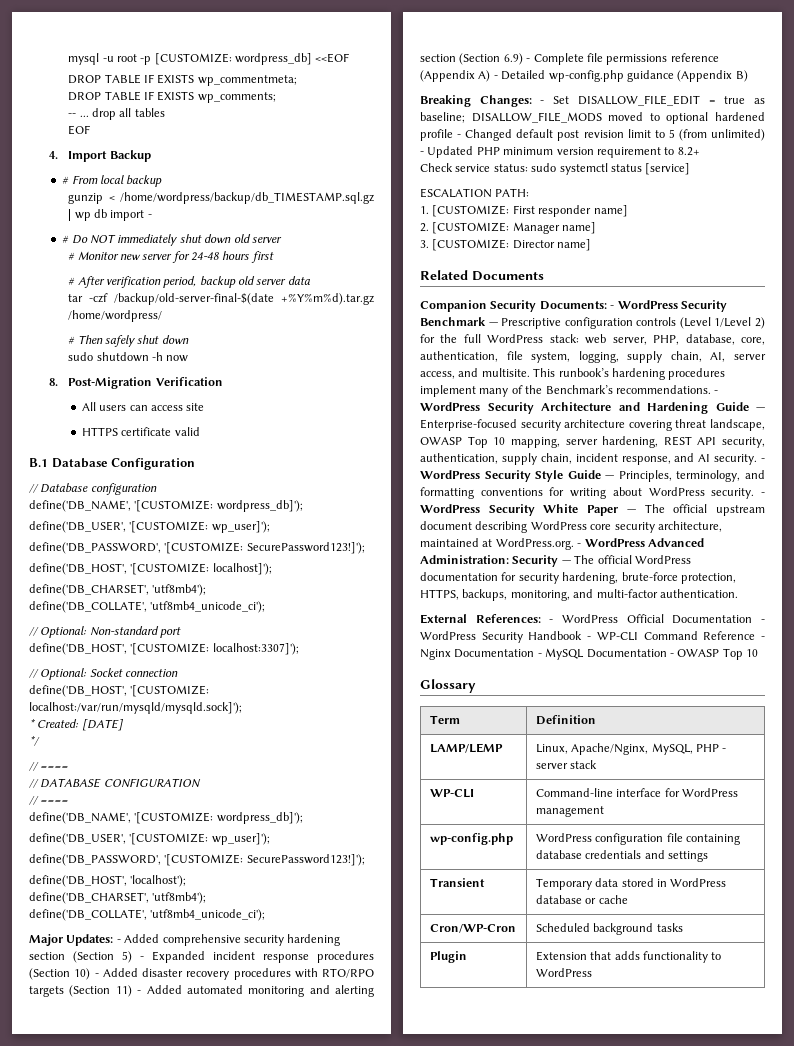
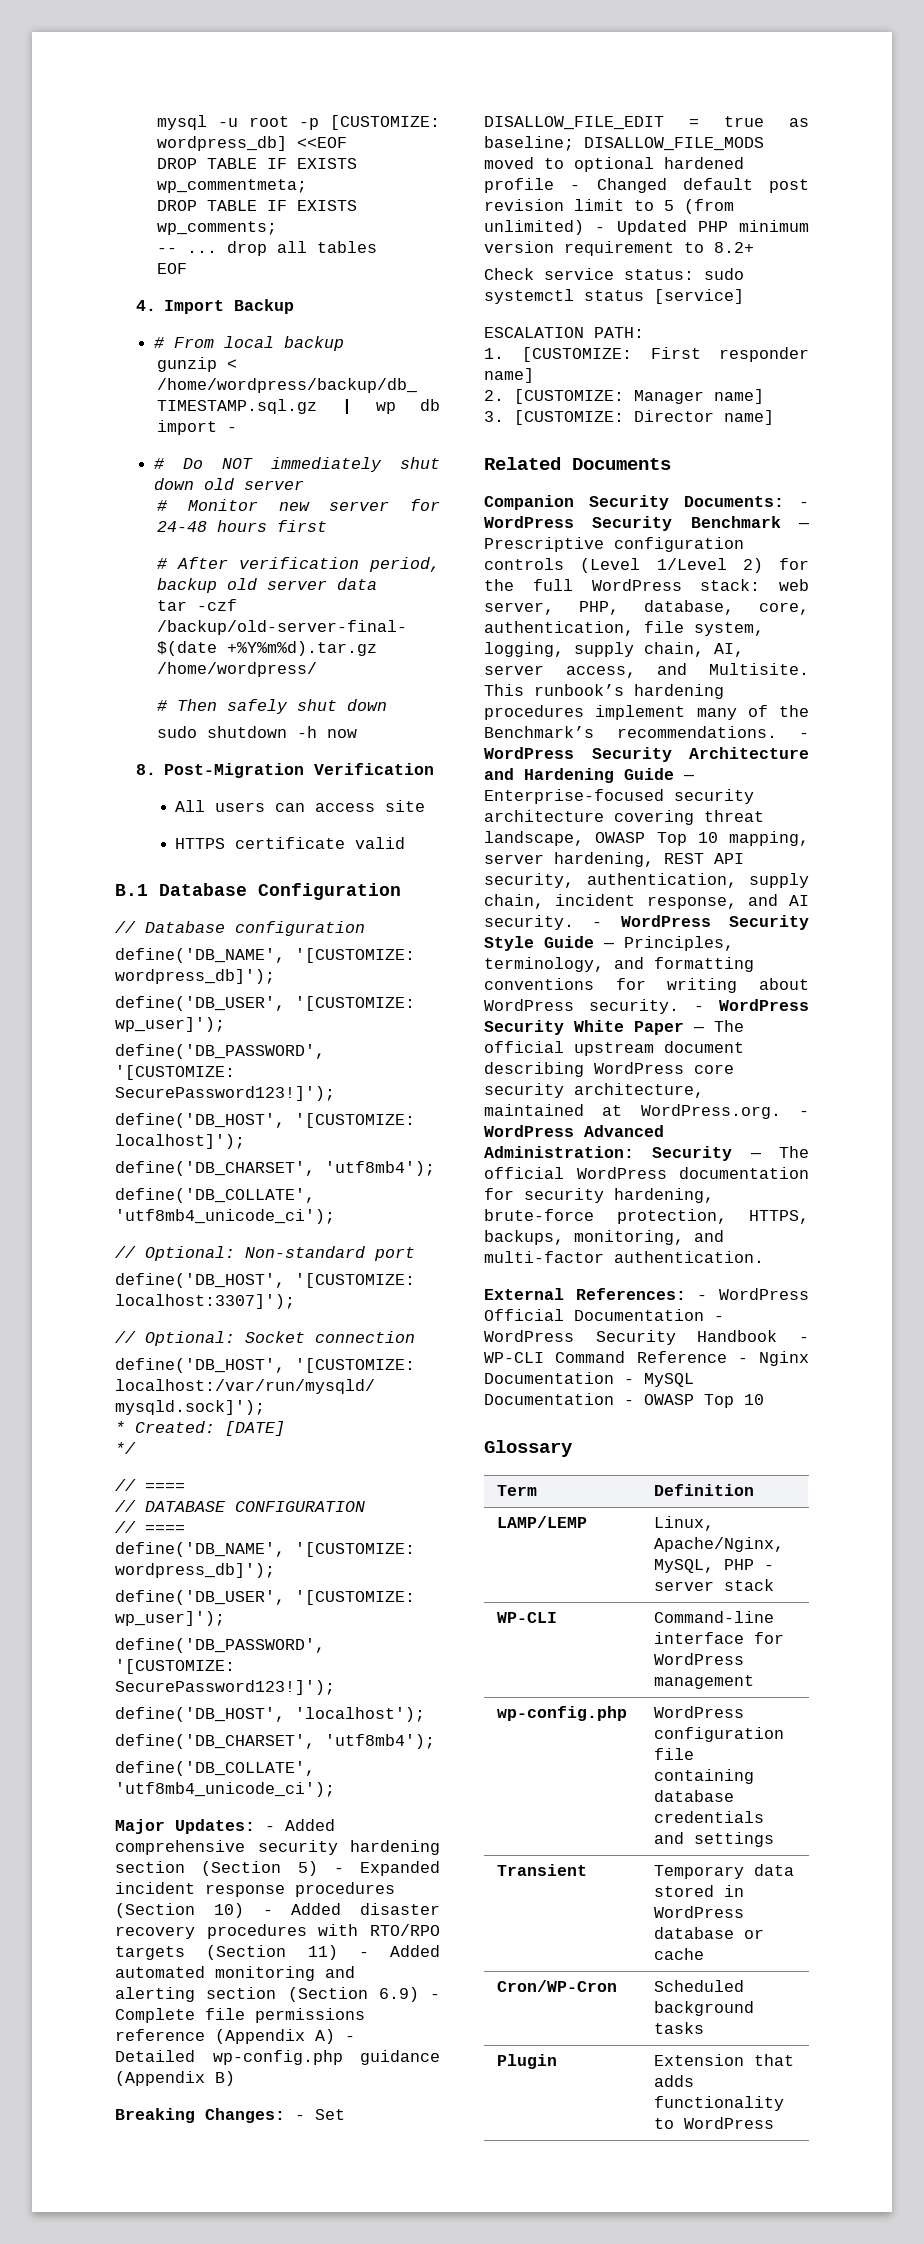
[481,368,530,377] multisite. -> [709,663,809,675] Multisite.

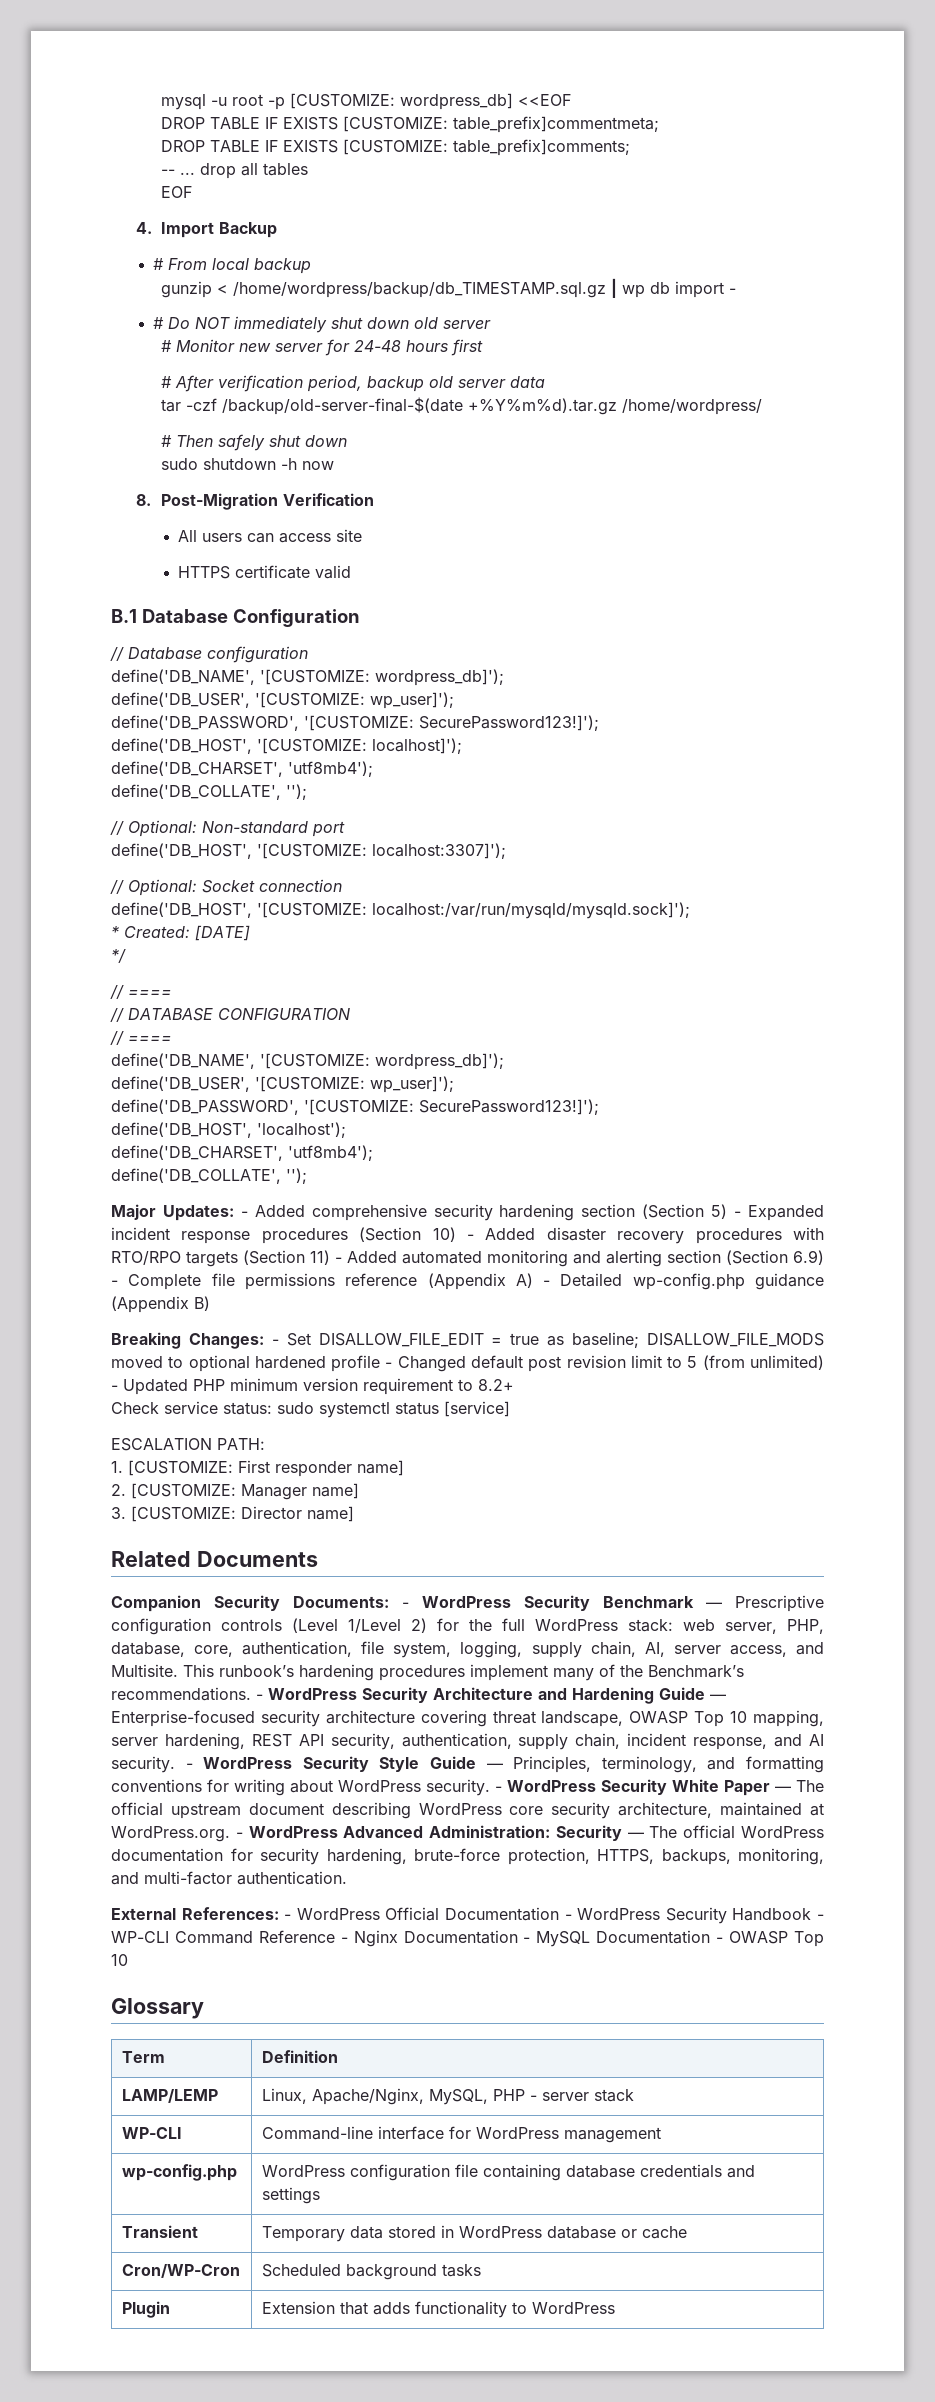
[157,179,308,193] [157,200,358,211] [157,221,278,235] wp_commentmeta; // DROP TABLE IF EXISTS wp_comments; -> [342,116,659,133] [160,139,630,156] [CUSTOMIZE: table_prefix]commentmeta; // DROP TABLE IF EXISTS [CUSTOMIZE: table_prefix]comments;
[115,1209,335,1224] 'utf8mb4_unicode_ci'); -> [286,784,307,800] '');
[115,1782,335,1797] 'utf8mb4_unicode_ci'); -> [286,1168,307,1184] '');

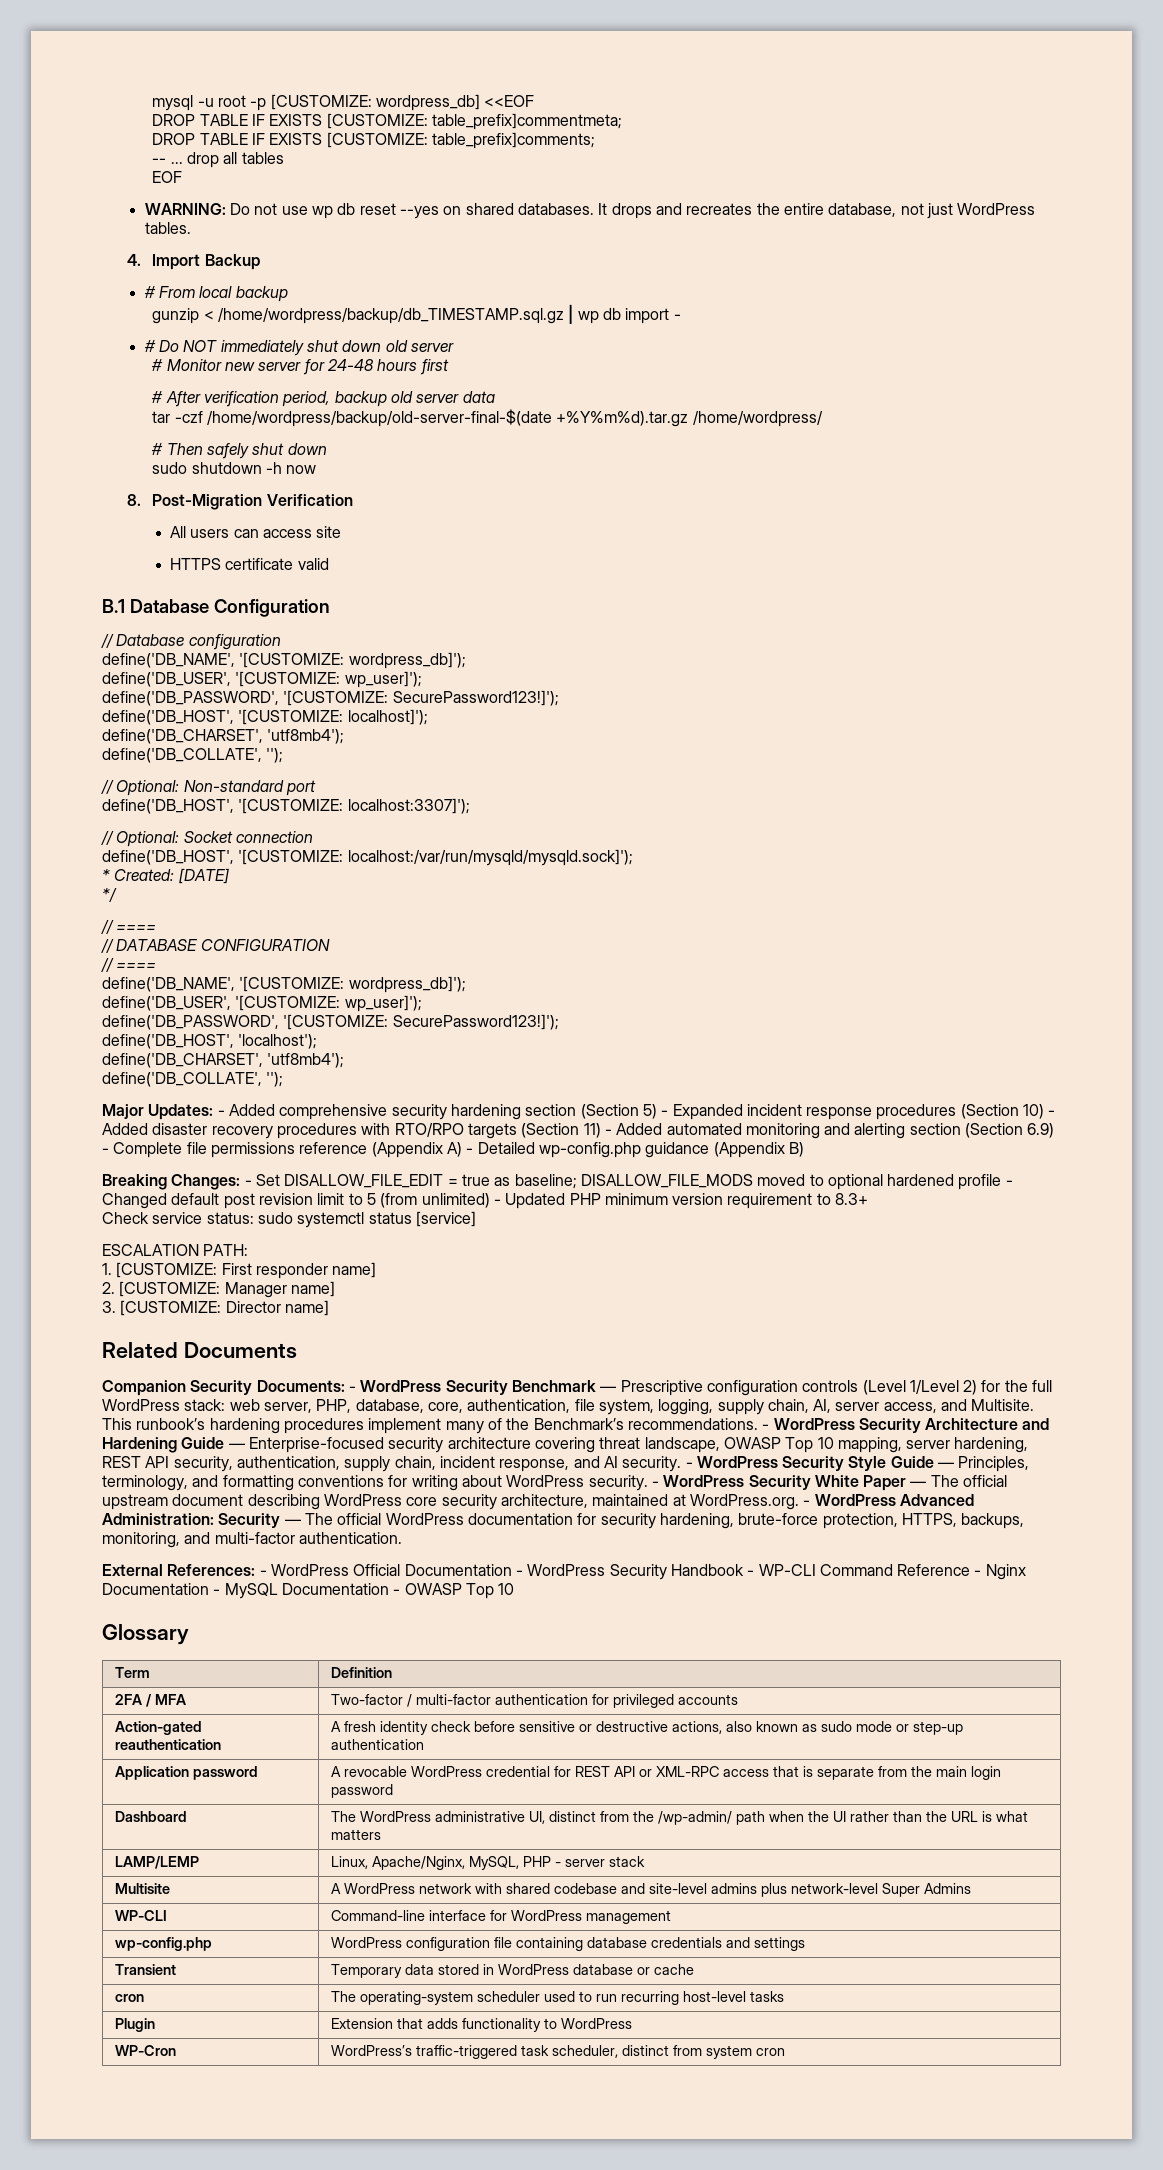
(192, 192) none -> [144,203,1036,219] [144,222,191,234] // WARNING: Do not use wp db reset --yes on shared databases. It drops and recreates the entire database, not just WordPress tables.
[221,397,463,415] /backup/old-server-final-$(date -> [207,409,553,427] /home/wordpress/backup/old-server-final-$(date
[478,1379,514,1391] 8.2+ -> [835,1193,869,1205] 8.3+
(338, 2056) none -> [114,1694,186,1707] [330,1694,738,1708] [114,1721,202,1735] [114,1739,221,1750] [330,1721,963,1735] [330,1739,424,1750] [114,1766,258,1780] [330,1766,1001,1780] [330,1784,393,1798] [114,1811,187,1822] [330,1811,1028,1825] [330,1829,381,1840] // 2FA / MFA | Two-factor / multi-factor authentication for privileged accounts // Action-gated reauthentication | A fresh identity check before sensitive or destructive actions, also known as sudo mode or step-up authentication // Application password | A revocable WordPress credential for REST API or XML-RPC access that is separate from the main login password // Dashboard | The WordPress administrative UI, distinct from the /wp-admin/ path when the UI rather than the URL is what matters
(634, 2095) none -> [114,1883,170,1894] [330,1883,971,1897] // Multisite | A WordPress network with shared codebase and site-level admins plus network-level Super Admins
[121,2264,240,2278] [261,2264,437,2280] Cron/WP-Cron | Scheduled background -> [114,1994,144,2002] [330,1991,746,2005] cron | The operating-system scheduler used to run recurring host-level
(615, 2308) none -> [114,2045,176,2056] [330,2045,785,2059] // WP-Cron | WordPress’s traffic-triggered task scheduler, distinct from system cron

